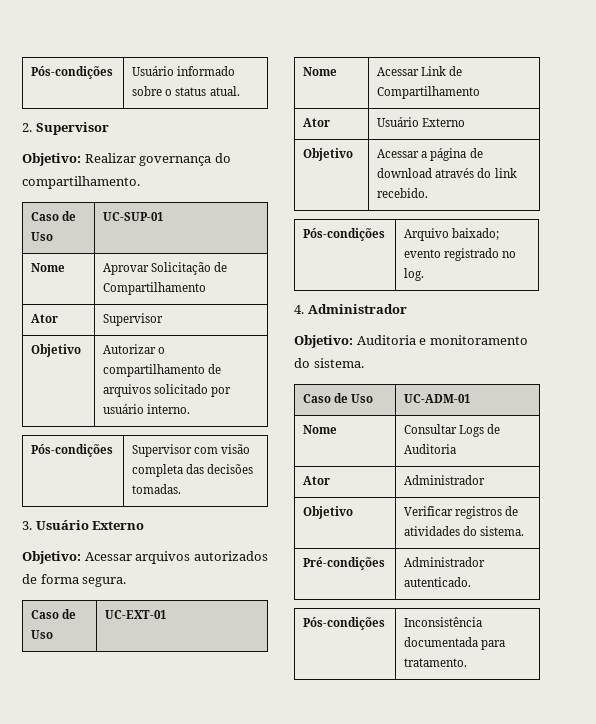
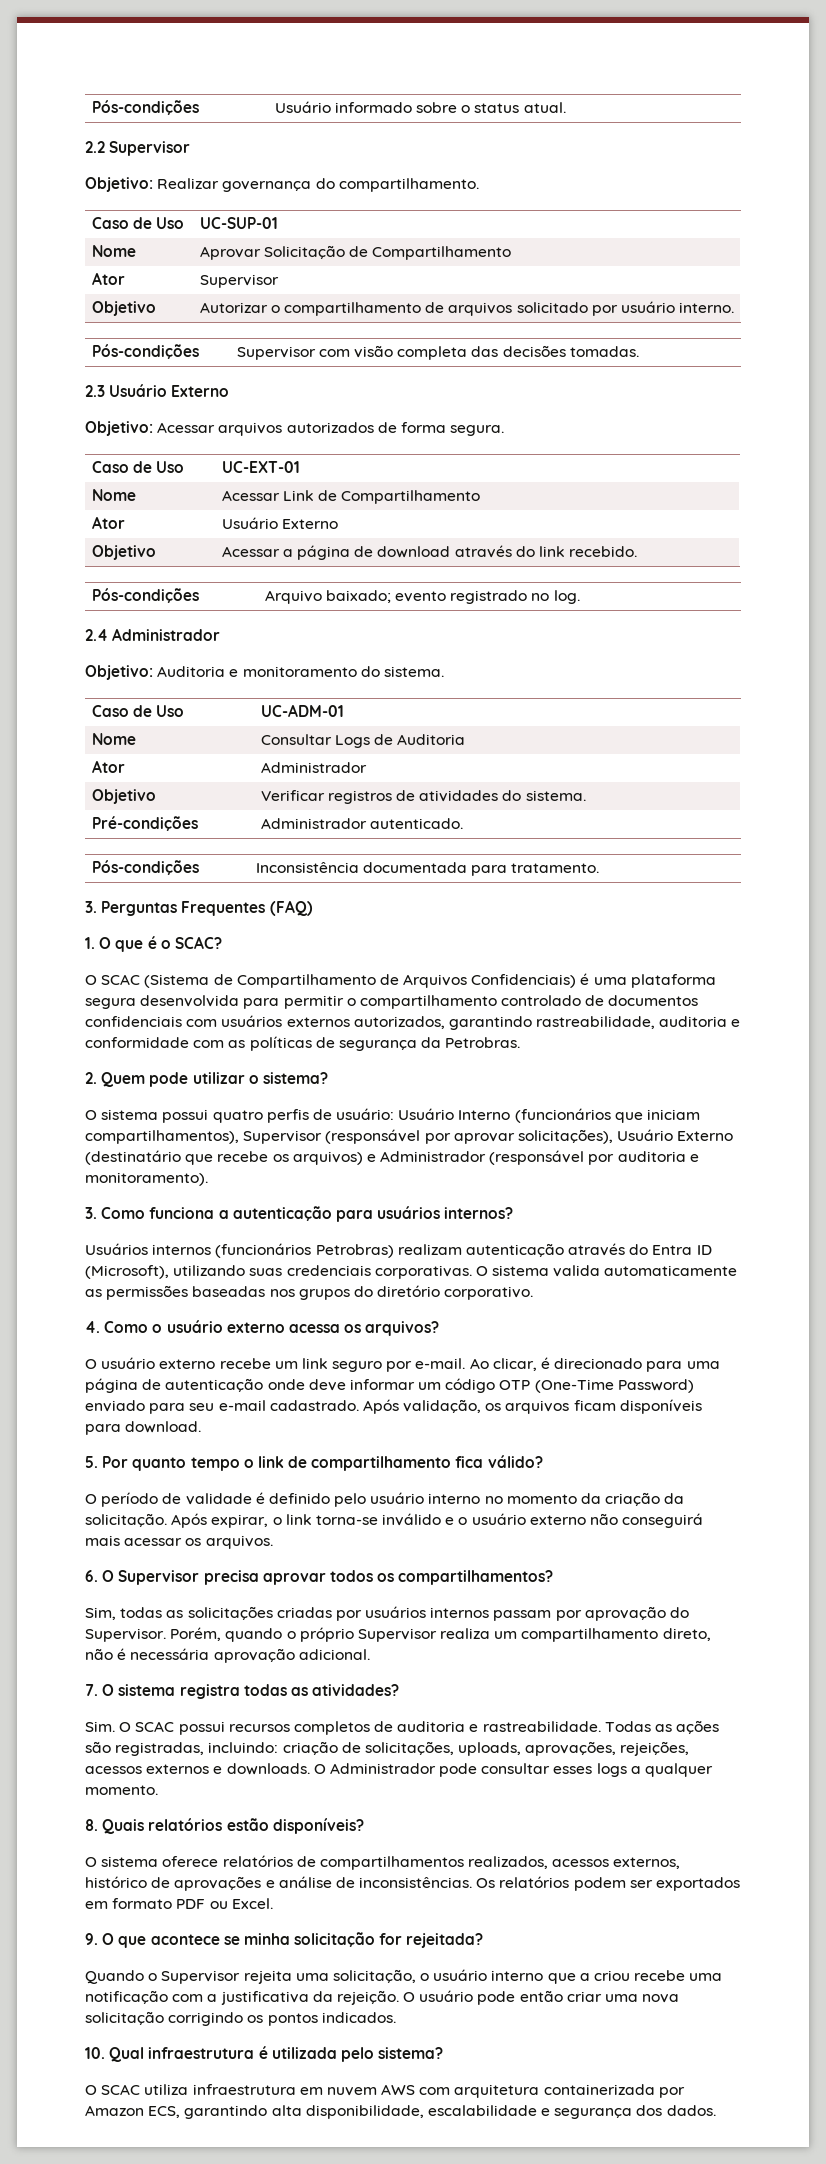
[22,123,32,132] 2. -> [85,141,105,153] 2.2
[22,521,32,530] 3. -> [85,385,105,397] 2.3
[294,305,304,314] 4. -> [85,629,108,641] 2.4
(468, 662) none -> [85,900,313,916] [85,936,222,952] [85,973,716,988] [85,995,699,1009] [85,1015,741,1030] [85,1036,521,1051] [85,1072,328,1087] [85,1108,701,1123] [85,1129,734,1144] [85,1150,699,1165] [85,1172,208,1186] [85,1206,514,1222] [85,1243,712,1258] [85,1265,738,1279] [85,1285,534,1300] [85,1320,440,1336] [85,1357,720,1372] [85,1378,694,1393] [85,1399,702,1414] [85,1421,202,1435] [85,1455,543,1471] [85,1492,685,1507] [85,1513,704,1528] [85,1535,273,1549] [85,1570,554,1585] [85,1606,690,1621] [85,1627,711,1642] [85,1648,370,1663] [85,1684,400,1699] [85,1720,720,1735] [85,1741,690,1756] [85,1763,714,1777] [85,1785,158,1795] [85,1818,364,1834] [85,1855,681,1870] [85,1876,741,1891] [85,1898,273,1909] [85,1932,484,1948] [85,1969,723,1984] [85,1990,680,2005] [85,2011,396,2026] [85,2046,444,2062] [85,2084,685,2098] [85,2105,716,2119] // 3. Perguntas Frequentes (FAQ) // 1. O que é o SCAC? // O SCAC (Sistema de Compartilhamento de Arquivos Confidenciais) é uma plataforma segura desenvolvida para permitir o compartilhamento controlado de documentos confidenciais com usuários externos autorizados, garantindo rastreabilidade, auditoria e conformidade com as políticas de segurança da Petrobras. // 2. Quem pode utilizar o sistema? // O sistema possui quatro perfis de usuário: Usuário Interno (funcionários que iniciam compartilhamentos), Supervisor (responsável por aprovar solicitações), Usuário Externo (destinatário que recebe os arquivos) e Administrador (responsável por auditoria e monitoramento). // 3. Como funciona a autenticação para usuários internos? // Usuários internos (funcionários Petrobras) realizam autenticação através do Entra ID (Microsoft), utilizando suas credenciais corporativas. O sistema valida automaticamente as permissões baseadas nos grupos do diretório corporativo. // 4. Como o usuário externo acessa os arquivos? // O usuário externo recebe um link seguro por e-mail. Ao clicar, é direcionado para uma página de autenticação onde deve informar um código OTP (One-Time Password) enviado para seu e-mail cadastrado. Após validação, os arquivos ficam disponíveis para download. // 5. Por quanto tempo o link de compartilhamento fica válido? // O período de validade é definido pelo usuário interno no momento da criação da solicitação. Após expirar, o link torna-se inválido e o usuário externo não conseguirá mais acessar os arquivos. // 6. O Supervisor precisa aprovar todos os compartilhamentos? // Sim, todas as solicitações criadas por usuários internos passam por aprovação do Supervisor. Porém, quando o próprio Supervisor realiza um compartilhamento direto, não é necessária aprovação adicional. // 7. O sistema registra todas as atividades? // Sim. O SCAC possui recursos completos de auditoria e rastreabilidade. Todas as ações são registradas, incluindo: criação de solicitações, uploads, aprovações, rejeições, acessos externos e downloads. O Administrador pode consultar esses logs a qualquer momento. // 8. Quais relatórios estão disponíveis? // O sistema oferece relatórios de compartilhamentos realizados, acessos externos, histórico de aprovações e análise de inconsistências. Os relatórios podem ser exportados em formato PDF ou Excel. // 9. O que acontece se minha solicitação for rejeitada? // Quando o Supervisor rejeita uma solicitação, o usuário interno que a criou recebe uma notificação com a justificativa da rejeição. O usuário pode então criar uma nova solicitação corrigindo os pontos indicados. // 10. Qual infraestrutura é utilizada pelo sistema? // O SCAC utiliza infraestrutura em nuvem AWS com arquitetura containerizada por Amazon ECS, garantindo alta disponibilidade, escalabilidade e segurança dos dados.

